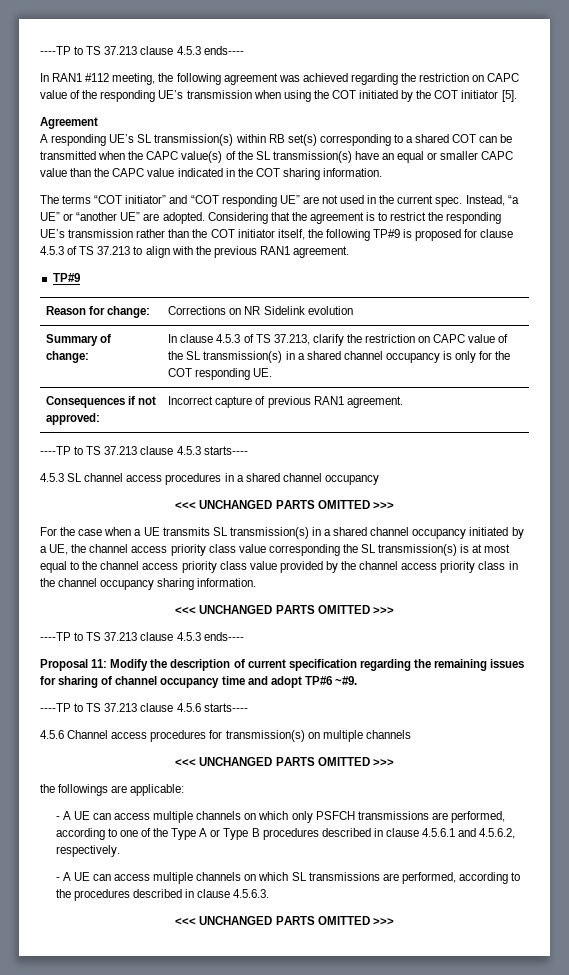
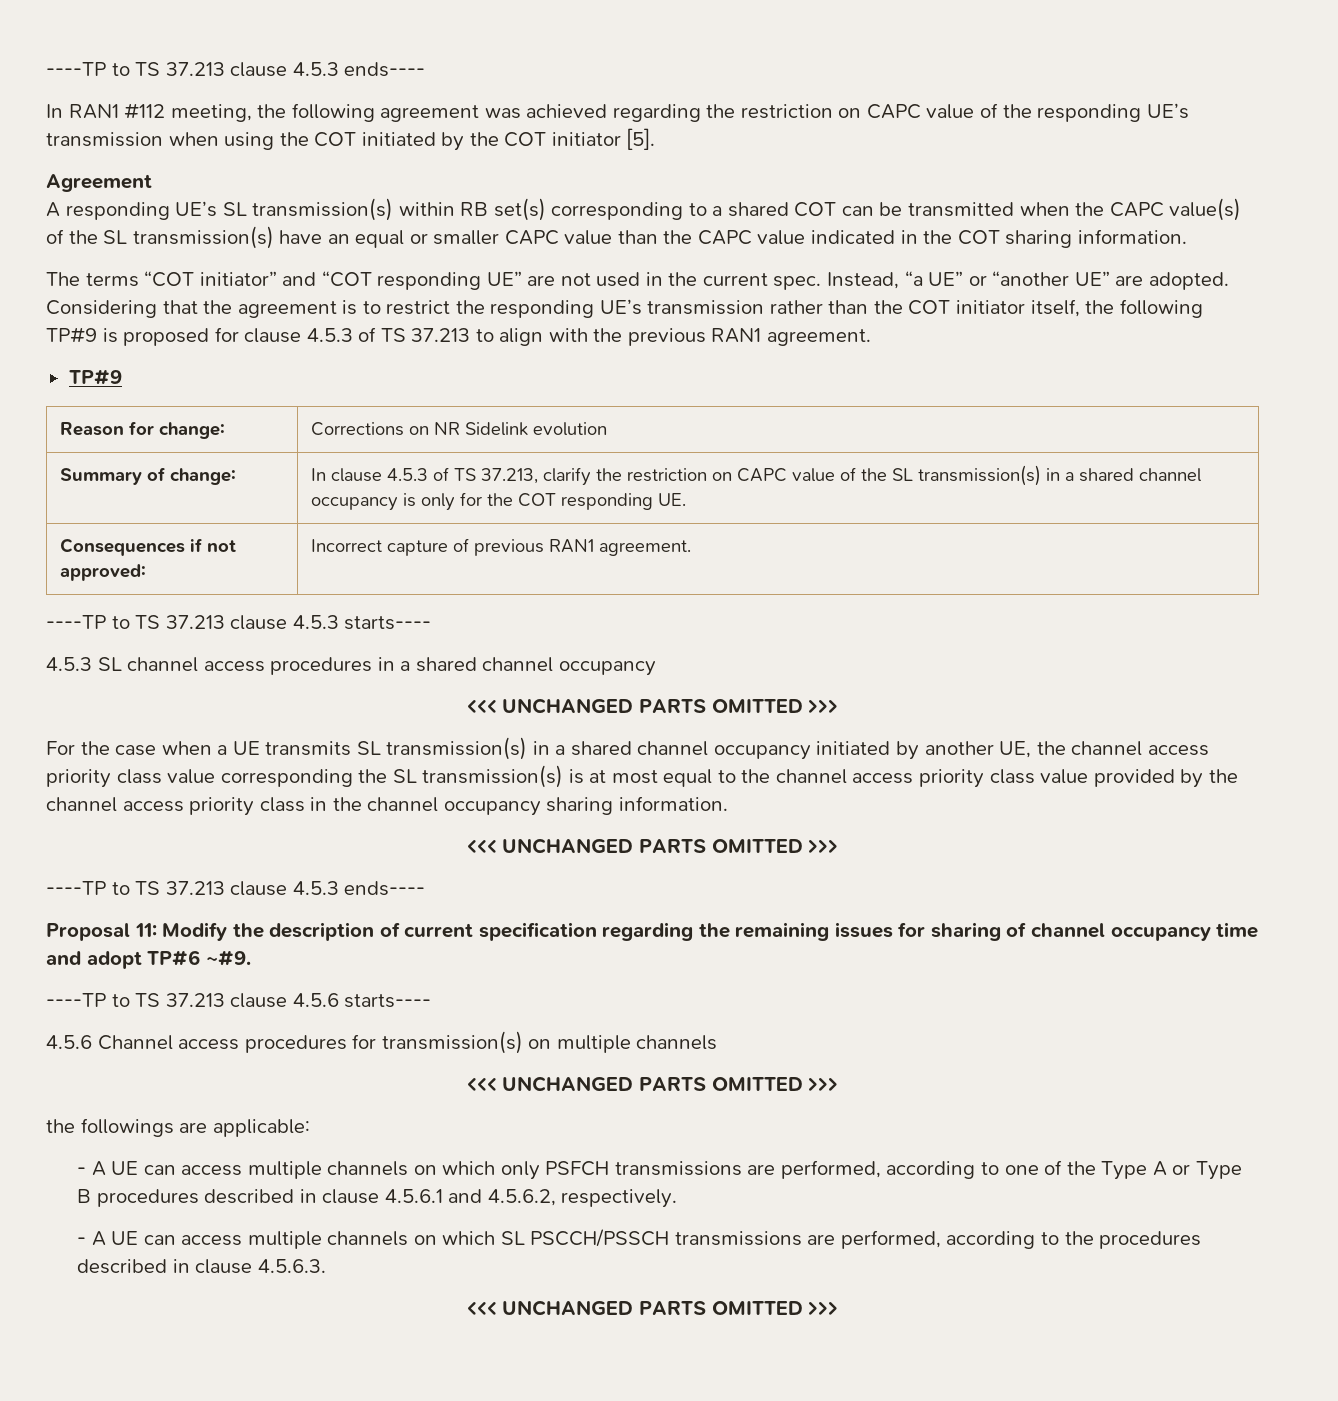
[40,546,47,553] a -> [924,741,994,755] another
(307, 876) none -> [530,1229,670,1247] PSCCH/PSSCH

